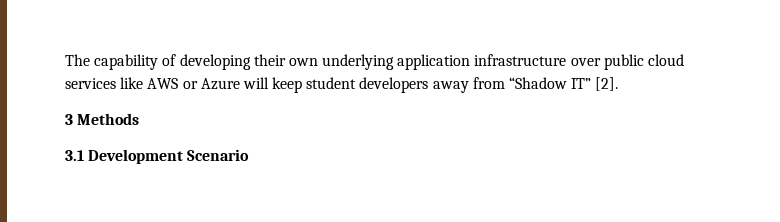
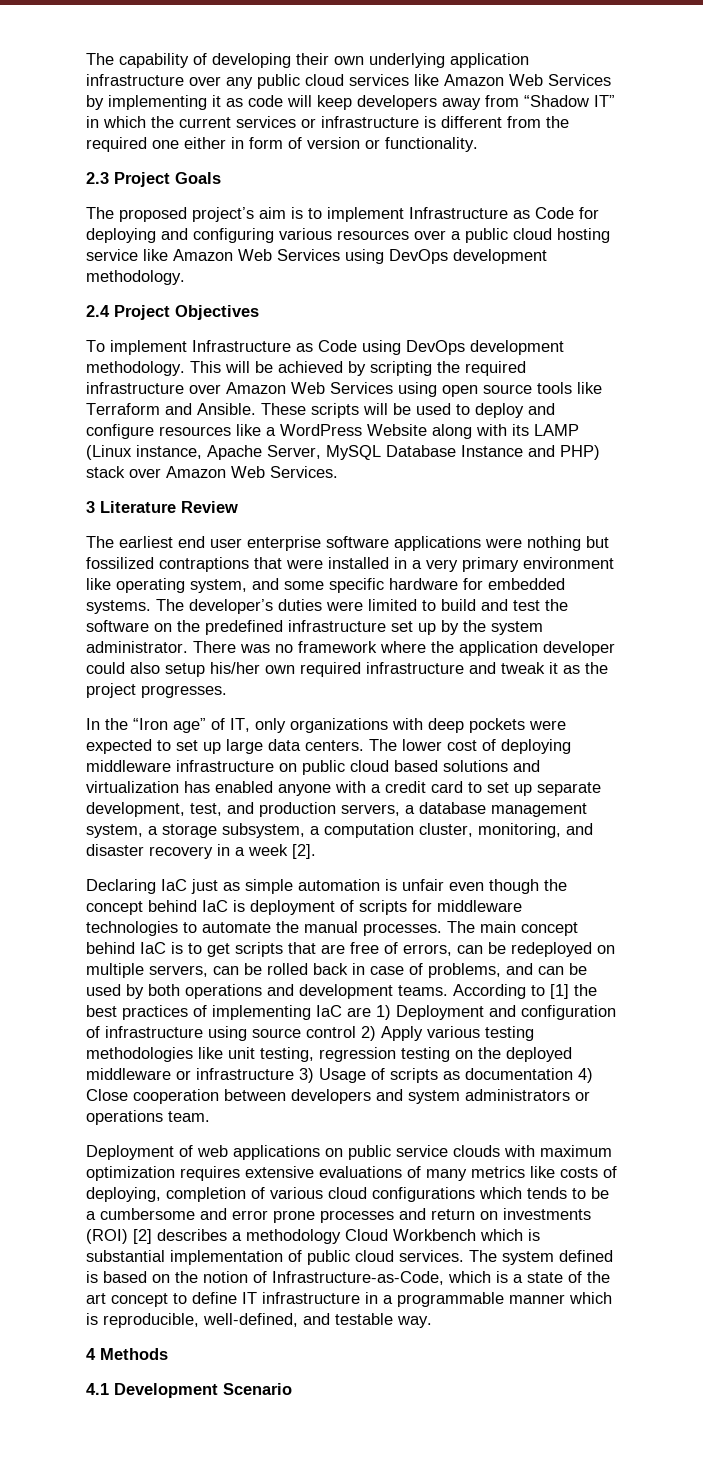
(601, 62) none -> [226,77,253,89] any
[147,78,240,90] AWS or Azure -> [444,74,611,86] [86,95,283,110] Amazon Web Services by implementing it as code
[306,77,357,89] student -> (352, 102) none
[595,77,619,91] [65,114,73,125] [2]. // 3 -> [86,116,569,128] [86,137,478,152] [86,172,221,187] [86,207,599,222] [86,228,610,243] [86,249,547,264] [86,270,185,285] [86,305,259,320] [86,340,564,355] [86,361,526,376] [86,382,602,397] [86,403,555,418] [86,424,579,439] [86,445,600,460] [86,466,338,478] [86,501,238,513] [86,536,609,551] [86,557,614,572] [86,578,565,593] [86,599,568,614] [86,620,543,635] [86,641,615,656] [86,662,608,677] [86,683,227,698] [86,718,566,733] [86,739,571,754] [86,760,540,775] [86,781,601,796] [86,802,587,817] [86,823,593,838] [86,844,316,859] [86,879,567,894] [86,900,522,915] [86,921,578,936] [86,942,615,957] [86,963,587,978] [86,984,597,999] [86,1005,616,1020] [86,1026,534,1041] [86,1047,572,1062] [86,1068,593,1083] [86,1089,590,1104] [86,1110,210,1125] [86,1145,612,1160] [86,1166,617,1181] [86,1187,609,1202] [86,1208,591,1223] [86,1229,540,1244] [86,1250,613,1265] [86,1271,610,1285] [86,1292,612,1307] [86,1313,432,1328] [86,1348,96,1360] in which the current services or infrastructure is different from the required one either in form of version or functionality. // 2.3 Project Goals // The proposed project’s aim is to implement Infrastructure as Code for deploying and configuring various resources over a public cloud hosting service like Amazon Web Services using DevOps development methodology. // 2.4 Project Objectives // To implement Infrastructure as Code using DevOps development methodology. This will be achieved by scripting the required infrastructure over Amazon Web Services using open source tools like Terraform and Ansible. These scripts will be used to deploy and configure resources like a WordPress Website along with its LAMP (Linux instance, Apache Server, MySQL Database Instance and PHP) stack over Amazon Web Services. // 3 Literature Review // The earliest end user enterprise software applications were nothing but fossilized contraptions that were installed in a very primary environment like operating system, and some specific hardware for embedded systems. The developer’s duties were limited to build and test the software on the predefined infrastructure set up by the system administrator. There was no framework where the application developer could also setup his/her own required infrastructure and tweak it as the project progresses. // In the “Iron age” of IT, only organizations with deep pockets were expected to set up large data centers. The lower cost of deploying middleware infrastructure on public cloud based solutions and virtualization has enabled anyone with a credit card to set up separate development, test, and production servers, a database management system, a storage subsystem, a computation cluster, monitoring, and disaster recovery in a week [2]. // Declaring IaC just as simple automation is unfair even though the concept behind IaC is deployment of scripts for middleware technologies to automate the manual processes. The main concept behind IaC is to get scripts that are free of errors, can be redeployed on multiple servers, can be rolled back in case of problems, and can be used by both operations and development teams. According to [1] the best practices of implementing IaC are 1) Deployment and configuration of infrastructure using source control 2) Apply various testing methodologies like unit testing, regression testing on the deployed middleware or infrastructure 3) Usage of scripts as documentation 4) Close cooperation between developers and system administrators or operations team. // Deployment of web applications on public service clouds with maximum optimization requires extensive evaluations of many metrics like costs of deploying, completion of various cloud configurations which tends to be a cumbersome and error prone processes and return on investments (ROI) [2] describes a methodology Cloud Workbench which is substantial implementation of public cloud services. The system defined is based on the notion of Infrastructure-as-Code, which is a state of the art concept to define IT infrastructure in a programmable manner which is reproducible, well-defined, and testable way. // 4
[65,150,84,161] 3.1 -> [86,1383,109,1395] 4.1

